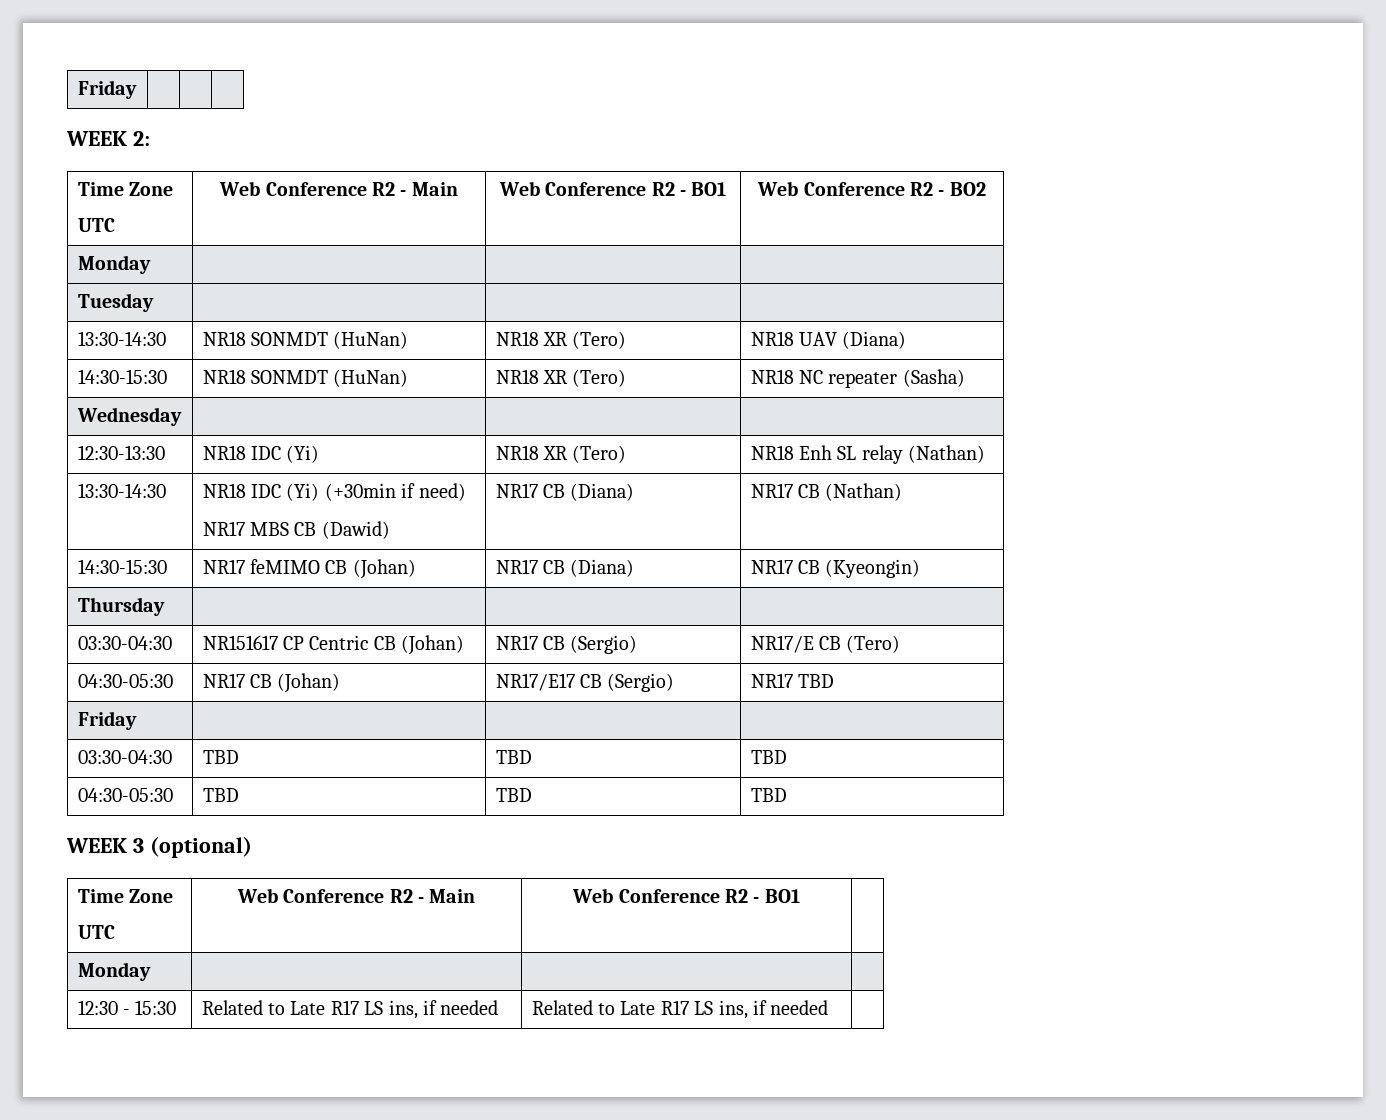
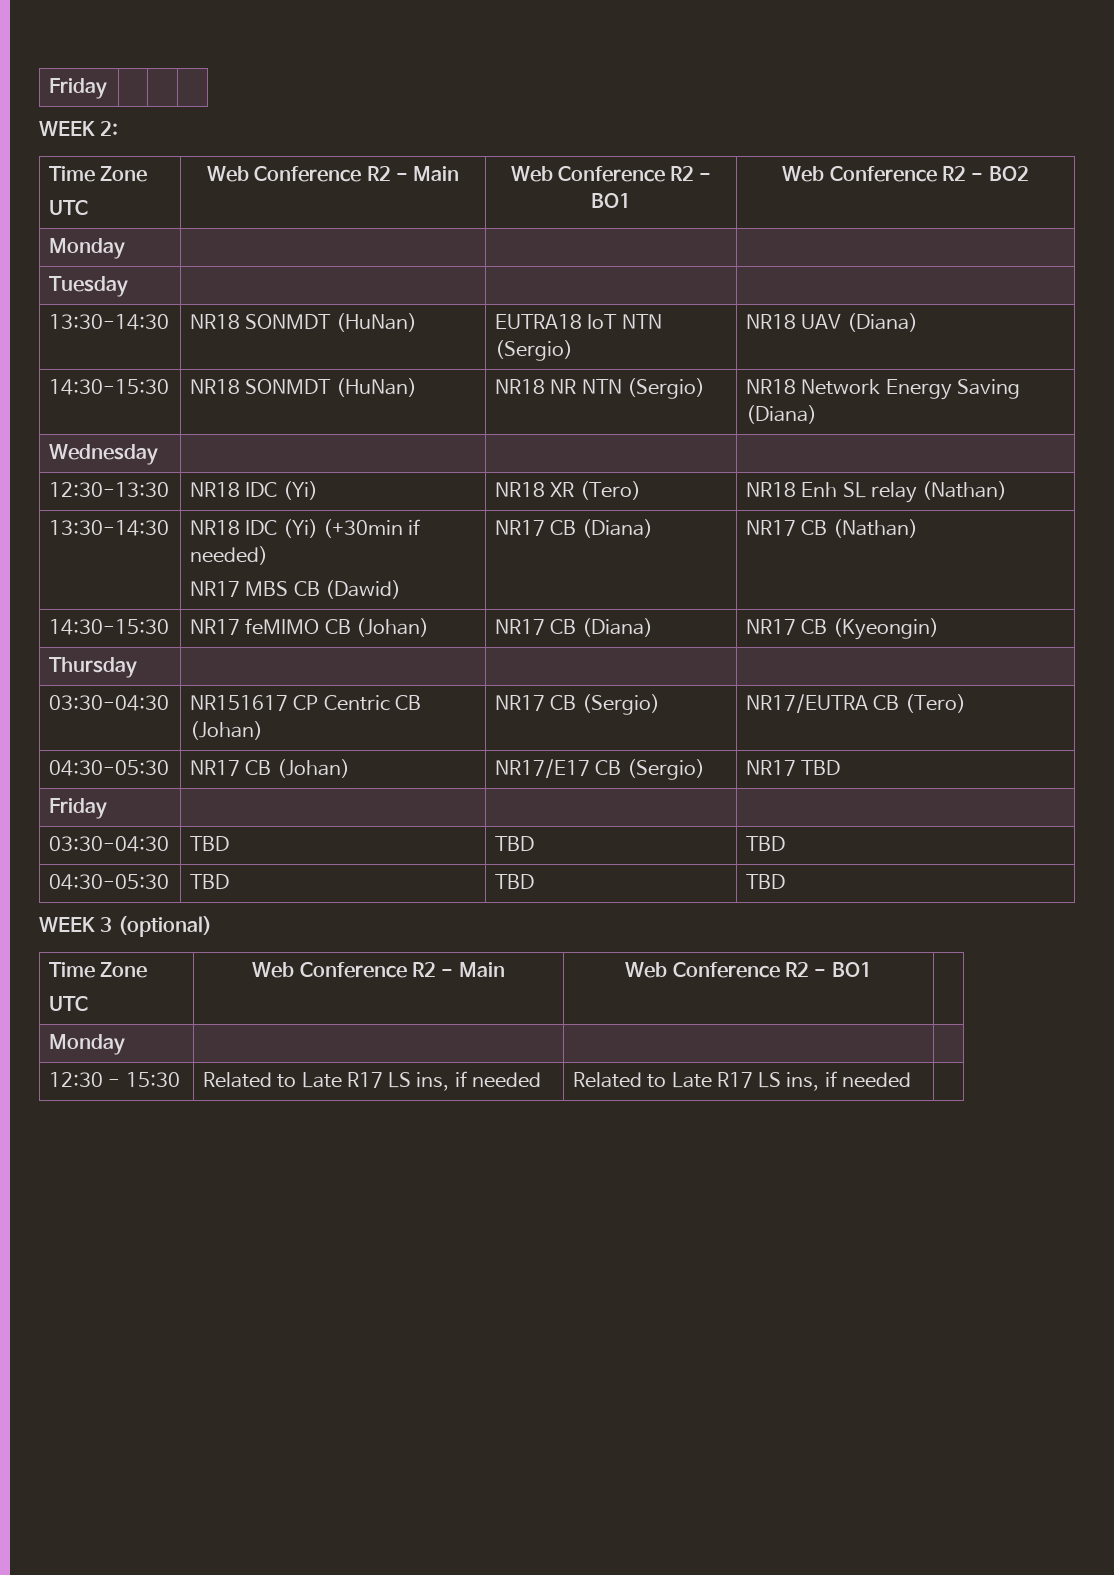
[495,331,627,349] NR18 XR (Tero) -> [495,314,662,329] [495,340,574,361] EUTRA18 IoT NTN (Sergio)
[542,369,627,387] [750,369,965,388] XR (Tero) | NR18 NC repeater (Sasha) -> [550,378,705,399] [746,379,1020,400] [746,405,818,424] NR NTN (Sergio) | NR18 Network Energy Saving (Diana)
[418,483,466,501] need) -> [190,546,269,565] needed)
[750,635,814,653] NR17/E -> [746,694,869,713] NR17/EUTRA

